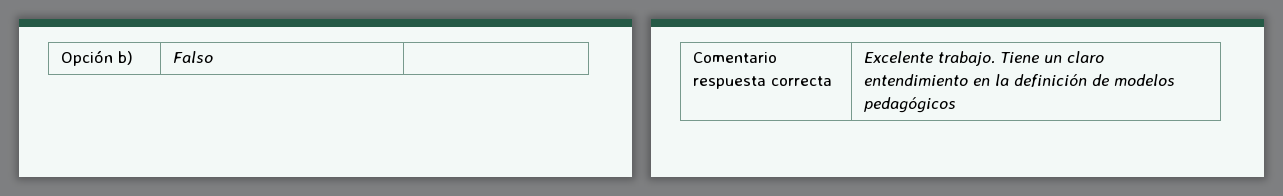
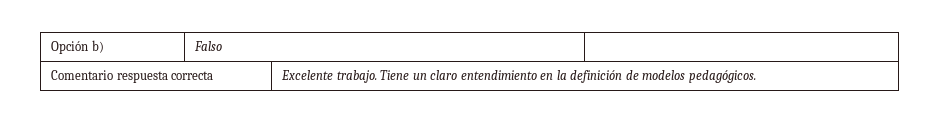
[864,97,957,113] pedagógicos -> [688,70,756,83] pedagógicos.

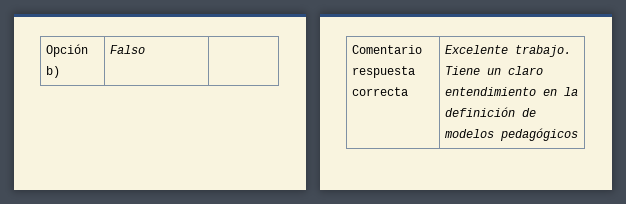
[688,70,756,83] pedagógicos. -> [499,128,578,141] pedagógicos

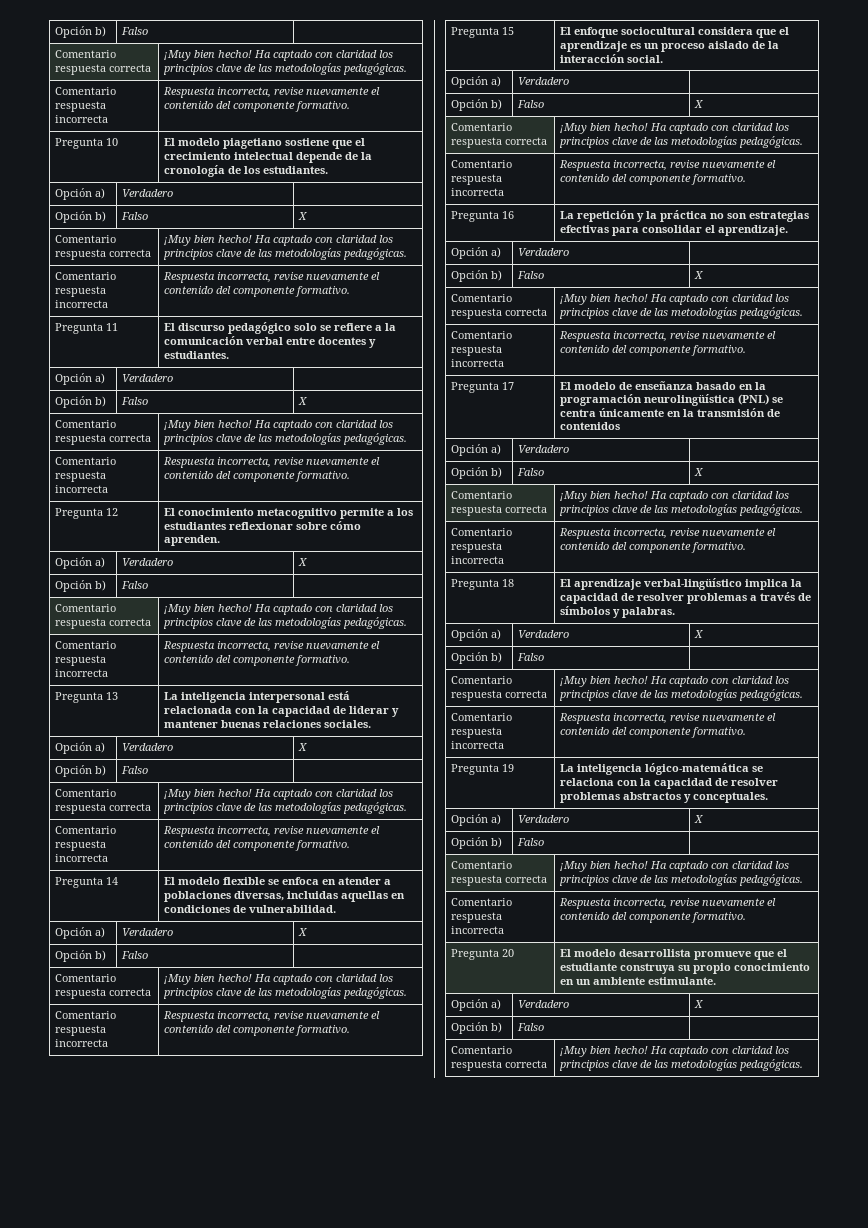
[45,44,88,57] [45,66,60,78] [109,45,145,54] [351,45,422,54] [351,66,415,78] [351,87,408,96] [444,45,571,57] [444,66,543,75] [444,87,578,96] [444,107,536,117] [444,128,578,141] Opción b) | Falso | // Comentario respuesta correcta | Excelente trabajo. Tiene un claro entendimiento en la definición de modelos pedagógicos -> [54,26,106,38] [120,27,148,35] [54,50,116,58] [54,64,151,75] [163,50,393,61] [162,63,407,75] [54,87,116,95] [54,101,106,112] [54,115,108,123] [162,87,380,98] [163,101,350,112] [54,138,118,149] [163,138,365,149] [163,152,372,163] [163,165,328,177] [54,188,105,200] [121,189,173,197] [54,211,106,223] [120,212,148,220] [297,212,307,220] [54,235,116,243] [54,249,151,260] [163,235,393,246] [162,248,407,260] [54,272,116,280] [54,286,106,297] [54,300,108,308] [162,272,380,283] [163,286,350,297] [54,323,118,334] [163,322,396,334] [163,336,376,348] [163,351,229,359] [54,373,105,385] [121,374,173,382] [54,396,106,408] [120,397,148,405] [297,397,307,405] [54,420,116,428] [54,434,151,445] [163,420,393,431] [162,433,407,445] [54,457,116,465] [54,471,106,482] [54,485,108,493] [162,457,380,468] [163,471,350,482] [54,508,118,519] [163,508,413,519] [163,521,361,530] [163,535,220,546] [54,557,105,569] [121,558,173,566] [297,558,307,566] [54,580,106,592] [120,581,148,589] [54,604,116,612] [54,618,151,629] [163,604,393,615] [162,617,407,629] [54,641,116,649] [54,655,106,666] [54,669,108,677] [162,641,380,652] [163,655,350,666] [54,692,118,703] [163,691,350,703] [163,706,399,717] [163,720,371,728] [54,742,105,754] [121,743,173,751] [297,743,307,751] [54,765,106,777] [120,766,148,774] [54,789,116,797] [54,803,151,814] [163,789,393,800] [162,802,407,814] [54,826,116,834] [54,840,106,851] [54,854,108,862] [162,826,380,837] [163,840,350,851] [54,877,118,888] [163,877,391,885] [163,891,405,902] [163,905,336,913] [54,927,105,939] [121,928,173,936] [297,928,307,936] [54,950,106,962] [120,951,148,959] [54,974,116,982] [54,988,151,999] [163,974,393,985] [162,987,407,999] [54,1011,116,1019] [54,1025,106,1036] [54,1039,108,1047] [162,1011,380,1022] [163,1025,350,1036] [450,27,514,38] [559,27,789,38] [559,41,779,52] [559,54,663,63] [450,76,501,88] [517,77,569,85] [450,99,502,111] [516,100,544,108] [693,100,703,108] [450,123,512,131] [450,137,547,148] [559,123,789,134] [558,136,803,148] [450,160,512,168] [450,174,502,185] [450,188,504,196] [558,160,776,171] [559,174,746,185] [450,211,514,222] [559,210,809,222] [559,225,788,236] [450,247,501,259] [517,248,569,256] [450,270,502,282] [516,271,544,279] [693,271,703,279] [450,294,512,302] [450,308,547,319] [559,294,789,305] [558,307,803,319] [450,331,512,339] [450,345,502,356] [450,359,504,367] [558,331,776,342] [559,345,746,356] [450,382,514,393] [559,381,766,390] [559,394,783,406] [559,408,780,417] [559,422,620,430] [450,444,501,456] [517,445,569,453] [450,467,502,479] [516,468,544,476] [693,468,703,476] [450,491,512,499] [450,505,547,516] [559,491,789,502] [558,504,803,516] [450,528,512,536] [450,542,502,553] [450,556,504,564] [558,528,776,539] [559,542,746,553] [450,579,514,590] [559,578,802,590] [559,592,811,604] [559,606,675,618] [450,629,501,641] [517,630,569,638] [693,630,703,638] [450,652,502,664] [516,653,544,661] [450,676,512,684] [450,690,547,701] [559,676,789,687] [558,689,803,701] [450,713,512,721] [450,727,502,738] [450,741,504,749] [558,713,776,724] [559,727,746,738] [450,764,514,775] [559,763,763,775] [559,778,778,789] [559,792,768,803] [450,814,501,826] [517,815,569,823] [693,815,703,823] [450,837,502,849] [516,838,544,846] [450,861,512,869] [450,875,547,886] [559,861,789,872] [558,874,803,886] [450,898,512,906] [450,912,502,923] [450,926,504,934] [558,898,776,909] [559,912,746,923] [450,949,514,960] [559,949,787,960] [559,963,810,974] [559,977,716,985] [450,999,501,1011] [517,1000,569,1008] [693,1000,703,1008] [450,1022,502,1034] [516,1023,544,1031] [450,1046,512,1054] [450,1060,547,1071] [559,1046,789,1057] [558,1059,803,1071] Opción b) | Falso | // Comentario respuesta correcta | ¡Muy bien hecho! Ha captado con claridad los principios clave de las metodologías pedagógicas. // Comentario respuesta incorrecta | Respuesta incorrecta, revise nuevamente el contenido del componente formativo. // Pregunta 10 | El modelo piagetiano sostiene que el crecimiento intelectual depende de la cronología de los estudiantes. // Opción a) | Verdadero | // Opción b) | Falso | X // Comentario respuesta correcta | ¡Muy bien hecho! Ha captado con claridad los principios clave de las metodologías pedagógicas. // Comentario respuesta incorrecta | Respuesta incorrecta, revise nuevamente el contenido del componente formativo. // Pregunta 11 | El discurso pedagógico solo se refiere a la comunicación verbal entre docentes y estudiantes. // Opción a) | Verdadero | // Opción b) | Falso | X // Comentario respuesta correcta | ¡Muy bien hecho! Ha captado con claridad los principios clave de las metodologías pedagógicas. // Comentario respuesta incorrecta | Respuesta incorrecta, revise nuevamente el contenido del componente formativo. // Pregunta 12 | El conocimiento metacognitivo permite a los estudiantes reflexionar sobre cómo aprenden. // Opción a) | Verdadero | X // Opción b) | Falso | // Comentario respuesta correcta | ¡Muy bien hecho! Ha captado con claridad los principios clave de las metodologías pedagógicas. // Comentario respuesta incorrecta | Respuesta incorrecta, revise nuevamente el contenido del componente formativo. // Pregunta 13 | La inteligencia interpersonal está relacionada con la capacidad de liderar y mantener buenas relaciones sociales. // Opción a) | Verdadero | X // Opción b) | Falso | // Comentario respuesta correcta | ¡Muy bien hecho! Ha captado con claridad los principios clave de las metodologías pedagógicas. // Comentario respuesta incorrecta | Respuesta incorrecta, revise nuevamente el contenido del componente formativo. // Pregunta 14 | El modelo flexible se enfoca en atender a poblaciones diversas, incluidas aquellas en condiciones de vulnerabilidad. // Opción a) | Verdadero | X // Opción b) | Falso | // Comentario respuesta correcta | ¡Muy bien hecho! Ha captado con claridad los principios clave de las metodologías pedagógicas. // Comentario respuesta incorrecta | Respuesta incorrecta, revise nuevamente el contenido del componente formativo. // Pregunta 15 | El enfoque sociocultural considera que el aprendizaje es un proceso aislado de la interacción social. // Opción a) | Verdadero | // Opción b) | Falso | X // Comentario respuesta correcta | ¡Muy bien hecho! Ha captado con claridad los principios clave de las metodologías pedagógicas. // Comentario respuesta incorrecta | Respuesta incorrecta, revise nuevamente el contenido del componente formativo. // Pregunta 16 | La repetición y la práctica no son estrategias efectivas para consolidar el aprendizaje. // Opción a) | Verdadero | // Opción b) | Falso | X // Comentario respuesta correcta | ¡Muy bien hecho! Ha captado con claridad los principios clave de las metodologías pedagógicas. // Comentario respuesta incorrecta | Respuesta incorrecta, revise nuevamente el contenido del componente formativo. // Pregunta 17 | El modelo de enseñanza basado en la programación neurolingüística (PNL) se centra únicamente en la transmisión de contenidos // Opción a) | Verdadero | // Opción b) | Falso | X // Comentario respuesta correcta | ¡Muy bien hecho! Ha captado con claridad los principios clave de las metodologías pedagógicas. // Comentario respuesta incorrecta | Respuesta incorrecta, revise nuevamente el contenido del componente formativo. // Pregunta 18 | El aprendizaje verbal-lingüístico implica la capacidad de resolver problemas a través de símbolos y palabras. // Opción a) | Verdadero | X // Opción b) | Falso | // Comentario respuesta correcta | ¡Muy bien hecho! Ha captado con claridad los principios clave de las metodologías pedagógicas. // Comentario respuesta incorrecta | Respuesta incorrecta, revise nuevamente el contenido del componente formativo. // Pregunta 19 | La inteligencia lógico-matemática se relaciona con la capacidad de resolver problemas abstractos y conceptuales. // Opción a) | Verdadero | X // Opción b) | Falso | // Comentario respuesta correcta | ¡Muy bien hecho! Ha captado con claridad los principios clave de las metodologías pedagógicas. // Comentario respuesta incorrecta | Respuesta incorrecta, revise nuevamente el contenido del componente formativo. // Pregunta 20 | El modelo desarrollista promueve que el estudiante construya su propio conocimiento en un ambiente estimulante. // Opción a) | Verdadero | X // Opción b) | Falso | // Comentario respuesta correcta | ¡Muy bien hecho! Ha captado con claridad los principios clave de las metodologías pedagógicas.

